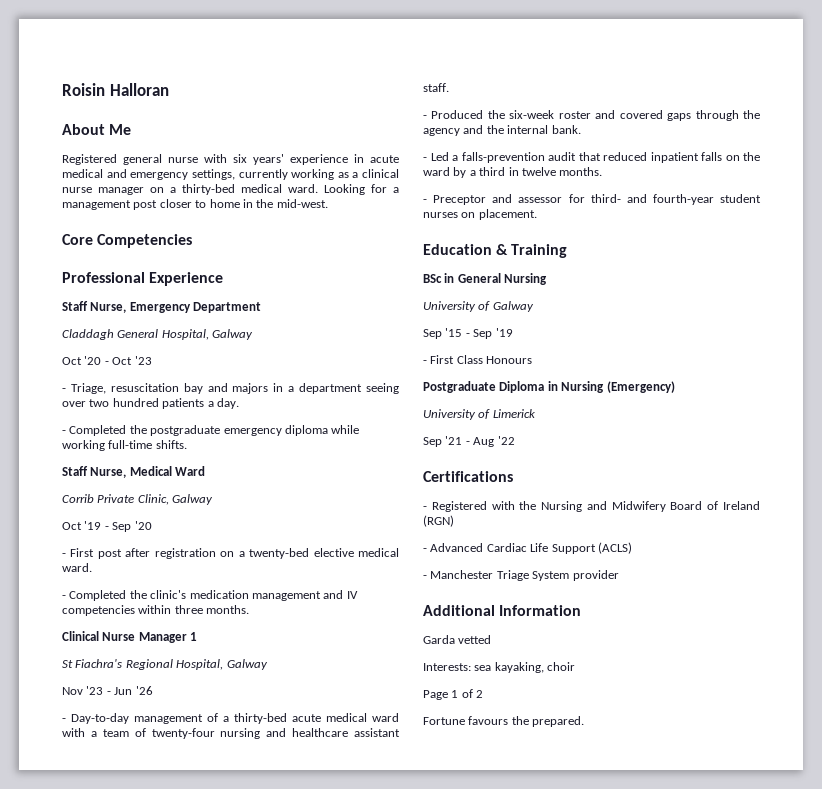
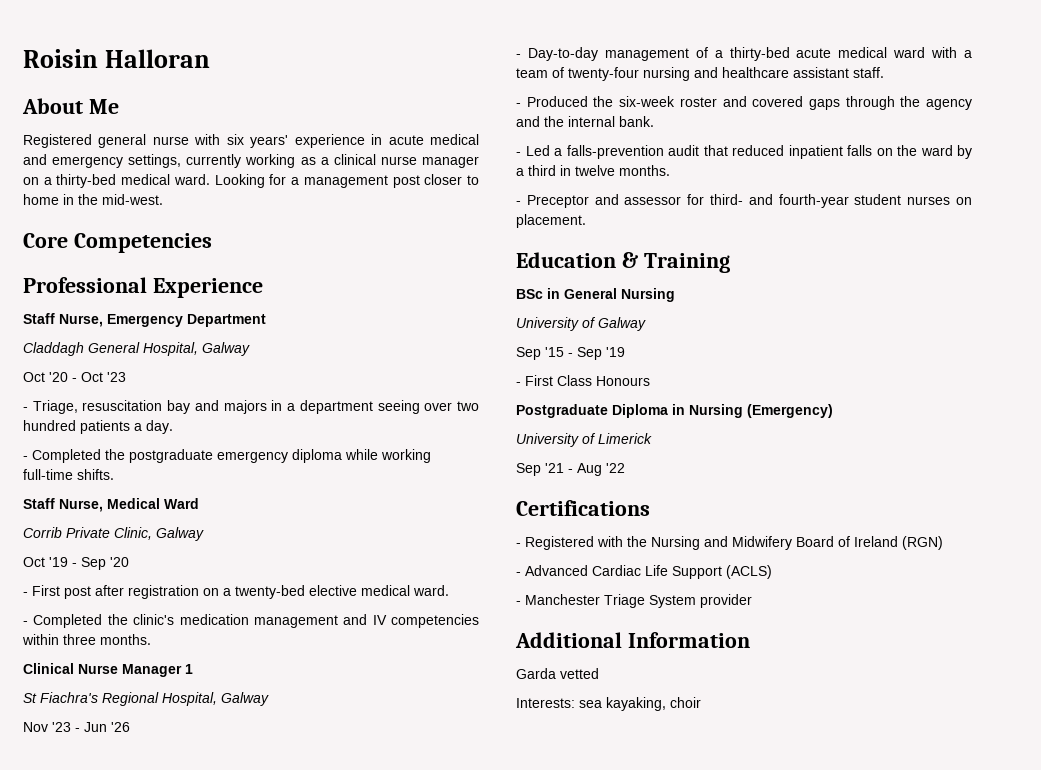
[423,689,484,700] [423,716,585,727] // Page 1 of 2 // Fortune favours the prepared. -> (701, 702) none

